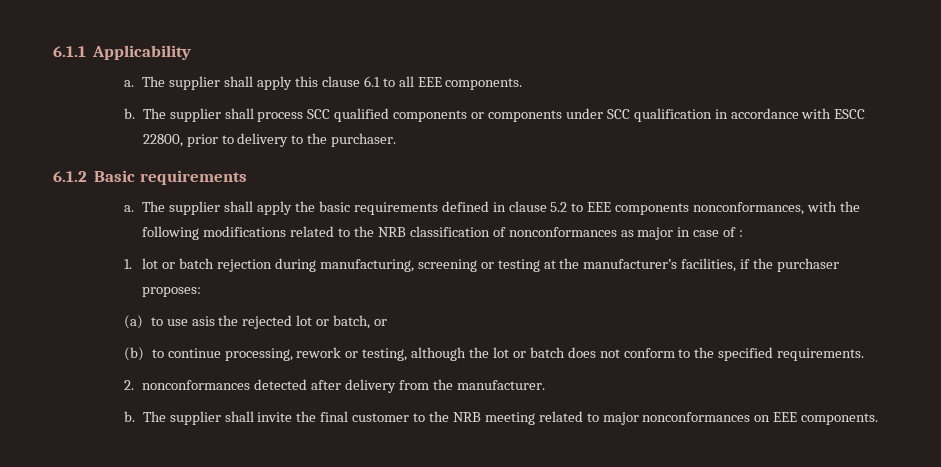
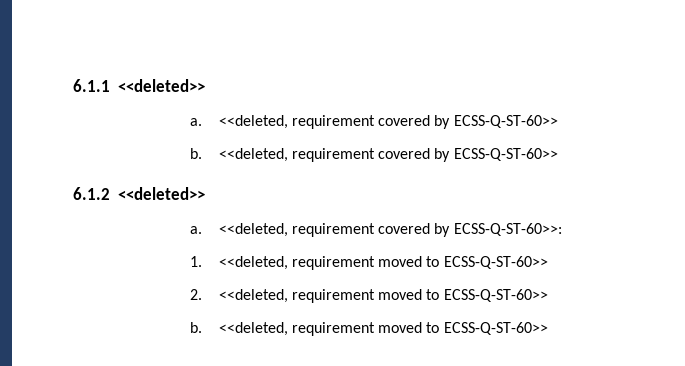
[92,45,192,60] [124,76,523,90] [124,108,866,122] [142,133,397,147] Applicability // a. The supplier shall apply this clause 6.1 to all EEE components. // b. The supplier shall process SCC qualified components or components under SCC qualification in accordance with ESCC 22800, prior to delivery to the purchaser. -> [117,79,205,92] [189,115,558,129] [189,148,558,162] <<deleted>> // a. <<deleted, requirement covered by ECSS-Q-ST-60>> // b. <<deleted, requirement covered by ECSS-Q-ST-60>>
[94,170,247,185] [124,201,860,215] [142,226,744,240] [124,258,840,272] [142,287,202,297] [124,315,387,329] [124,347,865,361] [124,379,545,393] [124,411,879,425] Basic requirements // a. The supplier shall apply the basic requirements defined in clause 5.2 to EEE components nonconformances, with the following modifications related to the NRB classification of nonconformances as major in case of : // 1. lot or batch rejection during manufacturing, screening or testing at the manufacturer’s facilities, if the purchaser proposes: // (a) to use asis the rejected lot or batch, or // (b) to continue processing, rework or testing, although the lot or batch does not conform to the specified requirements. // 2. nonconformances detected after delivery from the manufacturer. // b. The supplier shall invite the final customer to the NRB meeting related to major nonconformances on EEE components. -> [117,187,205,200] [189,223,562,237] [189,256,548,270] [189,289,548,303] [189,322,548,336] <<deleted>> // a. <<deleted, requirement covered by ECSS-Q-ST-60>>: // 1. <<deleted, requirement moved to ECSS-Q-ST-60>> // 2. <<deleted, requirement moved to ECSS-Q-ST-60>> // b. <<deleted, requirement moved to ECSS-Q-ST-60>>

